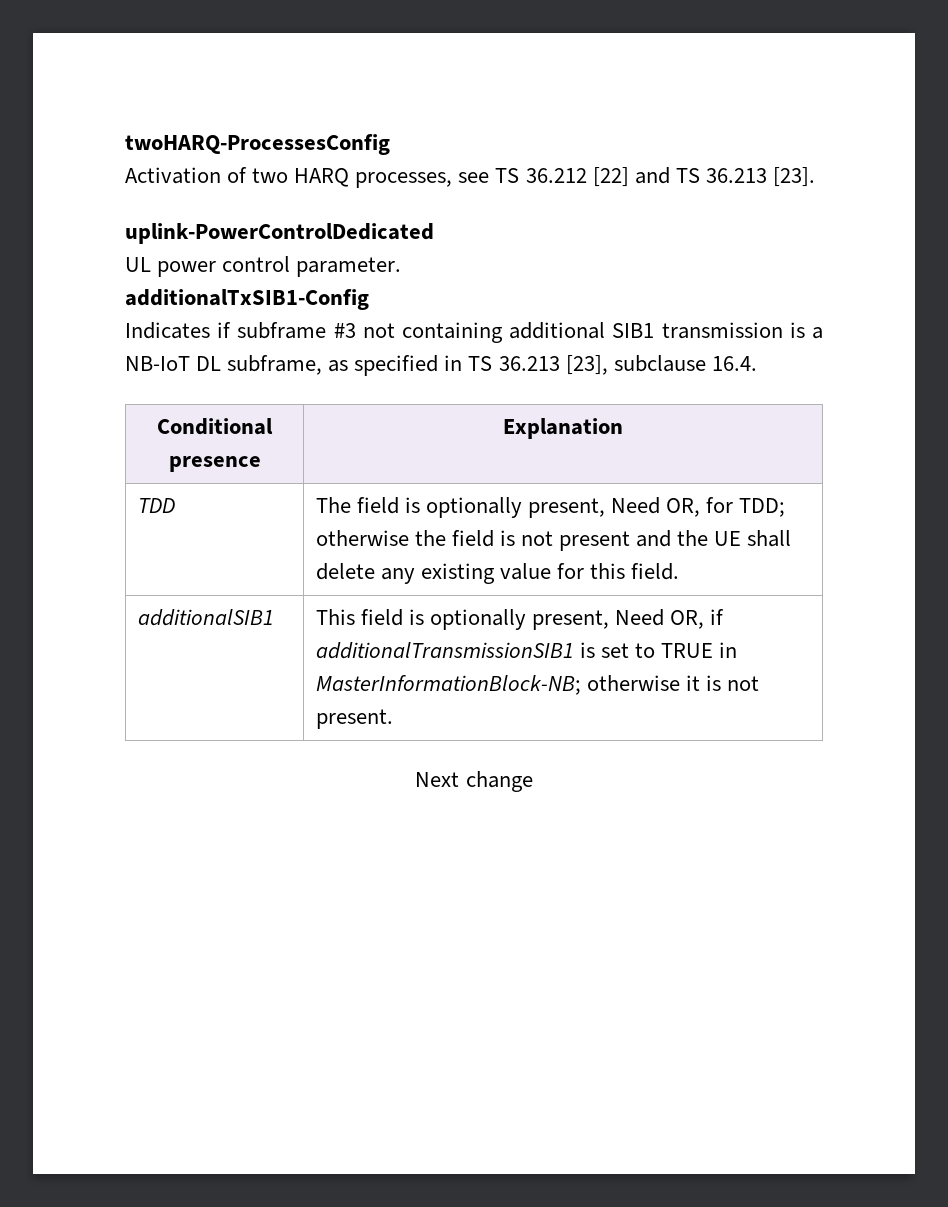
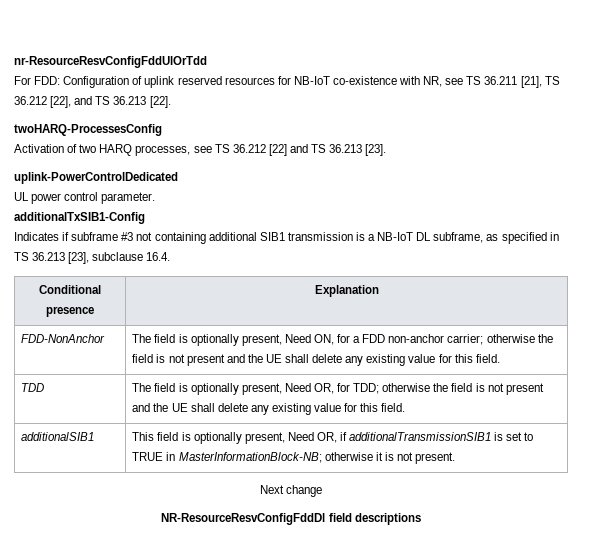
(125, 144) none -> [14,56,207,68] [14,76,560,88] [14,96,171,108] nr-ResourceResvConfigFddUlOrTdd // For FDD: Configuration of uplink reserved resources for NB-IoT co-existence with NR, see TS 36.211 [21], TS 36.212 [22], and TS 36.213 [22]. //
(623, 428) none -> [21,334,106,343] [132,334,553,346] [132,354,500,366] // FDD-NonAnchor | The field is optionally present, Need ON, for a FDD non-anchor carrier; otherwise the field is not present and the UE shall delete any existing value for this field.
(533, 781) none -> [161,513,421,525] // NR-ResourceResvConfigFddDl field descriptions

